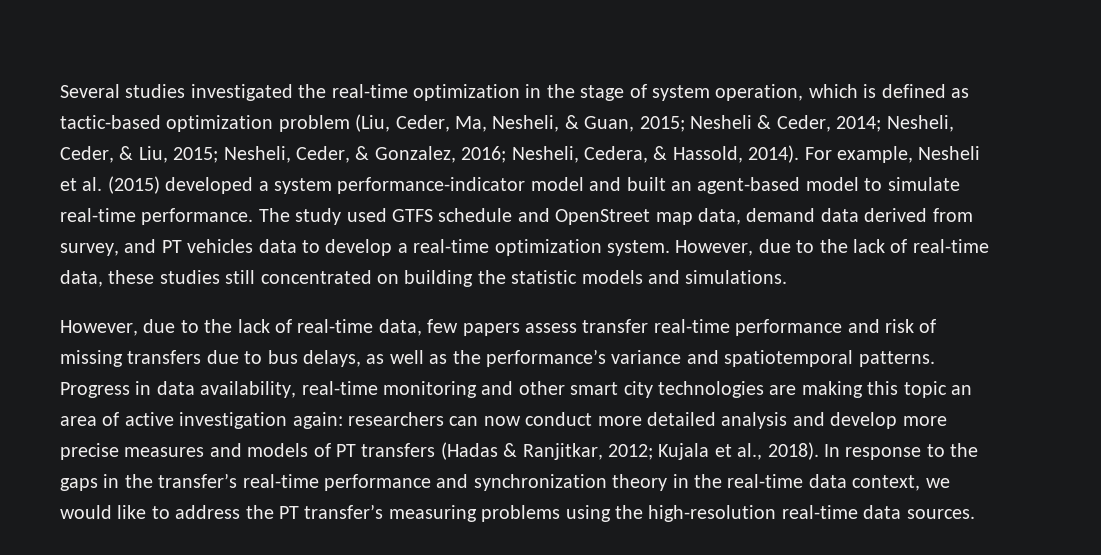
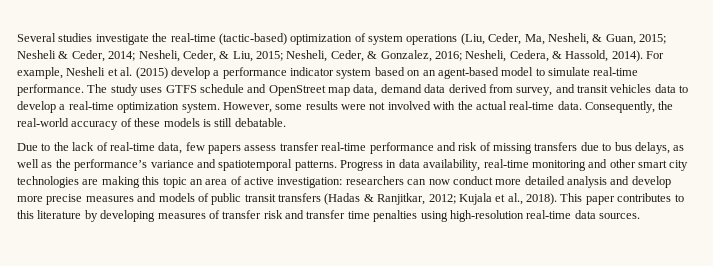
[190,84,969,101] [60,115,350,132] investigated the real-time optimization in the stage of system operation, which is defined as tactic-based optimization problem -> [95,33,458,45] investigate the real-time (tactic-based) optimization of system operations
[165,177,666,194] developed a system performance-indicator model and built -> [170,67,421,79] develop a performance indicator system based on
[346,208,387,222] used -> [140,87,163,93] uses
[161,240,182,253] PT -> [577,85,608,93] transit
[758,239,989,253] [60,270,788,287] [60,319,176,336] due to the lack of real-time data, these studies still concentrated on building the statistic models and simulations. // However, due -> [275,101,674,113] [17,118,286,130] [17,143,38,151] some results were not involved with the actual real-time data. Consequently, the real-world accuracy of these models is still debatable. // Due
[179,412,343,429] investigation again: -> [277,177,343,188] investigation:
[336,444,356,457] PT -> [211,193,276,205] public transit
[823,443,979,460] [60,473,950,491] [60,504,643,522] In response to the gaps in the transfer’s real-time performance and synchronization theory in the real-time data context, we would like to address the PT transfer’s measuring problems using the -> [560,193,684,205] [17,210,448,222] This paper contributes to this literature by developing measures of transfer risk and transfer time penalties using

